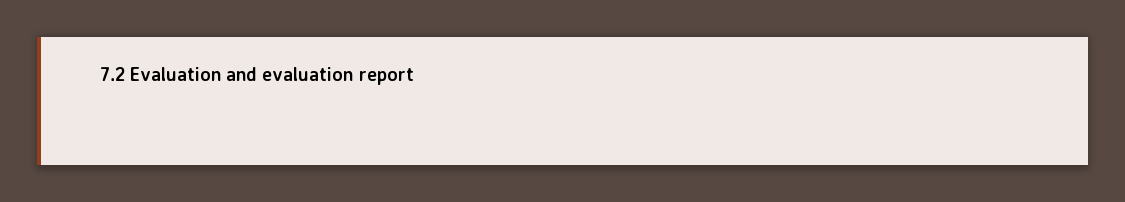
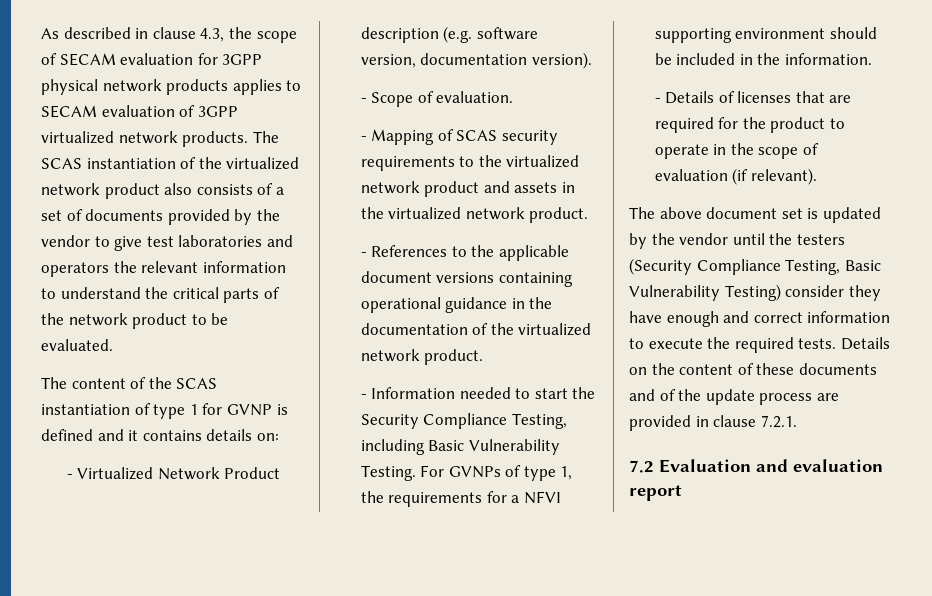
(100, 74) none -> [41,27,297,43] [41,53,263,66] [41,79,302,95] [41,105,238,118] [41,131,279,147] [41,157,300,170] [41,183,284,199] [41,209,280,225] [41,235,293,251] [41,261,286,277] [41,287,280,303] [41,313,229,329] [41,339,113,351] [41,377,218,389] [41,403,288,419] [41,429,279,441] [66,467,281,480] [360,26,538,43] [360,52,592,69] [360,91,514,107] [360,129,558,145] [360,155,580,171] [360,181,575,197] [360,207,589,223] [360,245,569,261] [360,271,573,287] [360,297,553,313] [360,323,592,336] [360,349,484,365] [360,387,596,399] [360,413,567,429] [360,439,560,455] [360,465,573,481] [360,491,561,507] [654,27,877,43] [654,53,872,65] [654,91,852,104] [654,117,845,133] [654,143,819,159] [654,168,817,185] [629,207,881,223] [629,233,845,249] [629,258,881,275] [629,284,881,301] [629,311,891,327] [629,337,890,353] [629,363,877,375] [629,389,839,405] [629,415,797,431] As described in clause 4.3, the scope of SECAM evaluation for 3GPP physical network products applies to SECAM evaluation of 3GPP virtualized network products. The SCAS instantiation of the virtualized network product also consists of a set of documents provided by the vendor to give test laboratories and operators the relevant information to understand the critical parts of the network product to be evaluated. // The content of the SCAS instantiation of type 1 for GVNP is defined and it contains details on: // - Virtualized Network Product description (e.g. software version, documentation version). // - Scope of evaluation. // - Mapping of SCAS security requirements to the virtualized network product and assets in the virtualized network product. // - References to the applicable document versions containing operational guidance in the documentation of the virtualized network product. // - Information needed to start the Security Compliance Testing, including Basic Vulnerability Testing. For GVNPs of type 1, the requirements for a NFVI supporting environment should be included in the information. // - Details of licenses that are required for the product to operate in the scope of evaluation (if relevant). // The above document set is updated by the vendor until the testers (Security Compliance Testing, Basic Vulnerability Testing) consider they have enough and correct information to execute the required tests. Details on the content of these documents and of the update process are provided in clause 7.2.1. //

